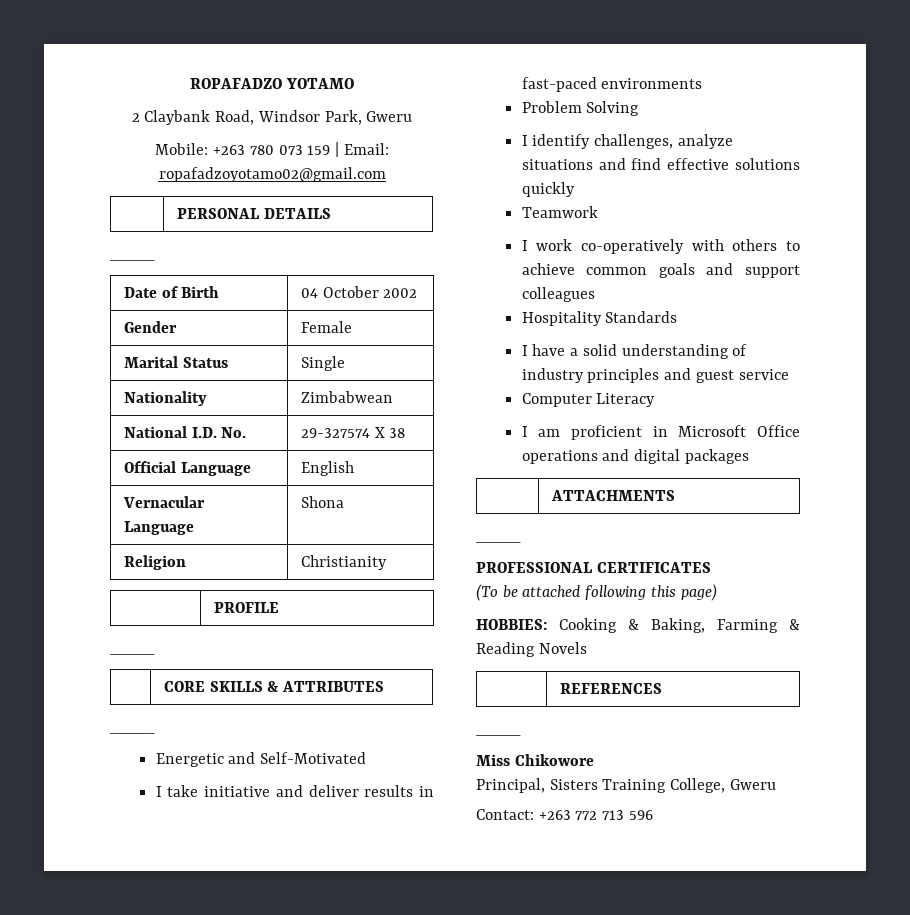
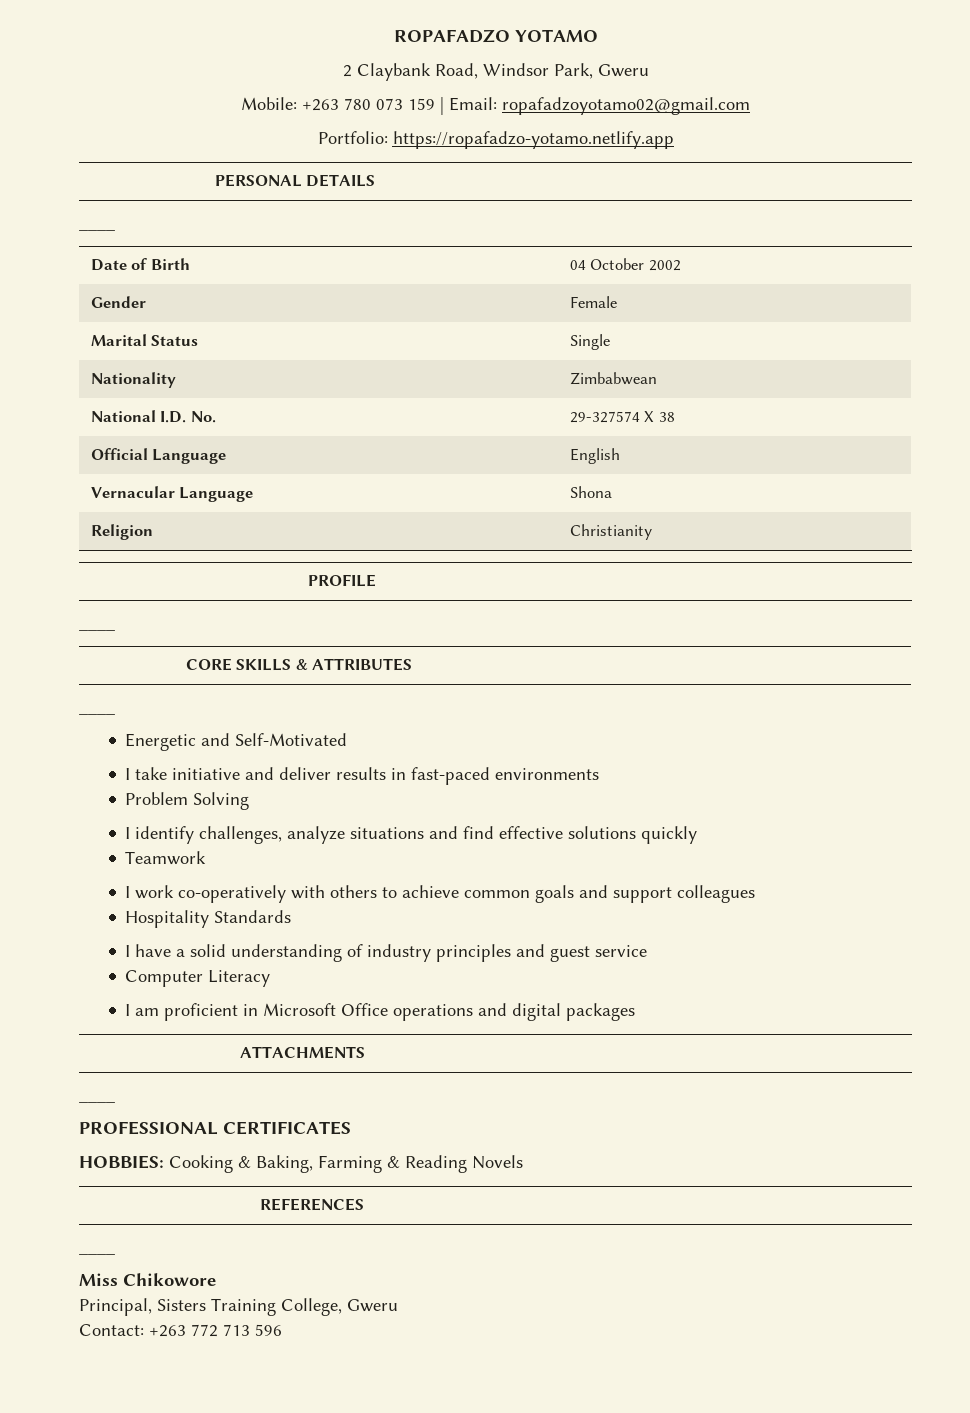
(386, 174) none -> [317,131,674,149] // Portfolio: https://ropafadzo-yotamo.netlify.app
[476,584,717,601] // (To be attached following this page) -> (351, 1128) none

